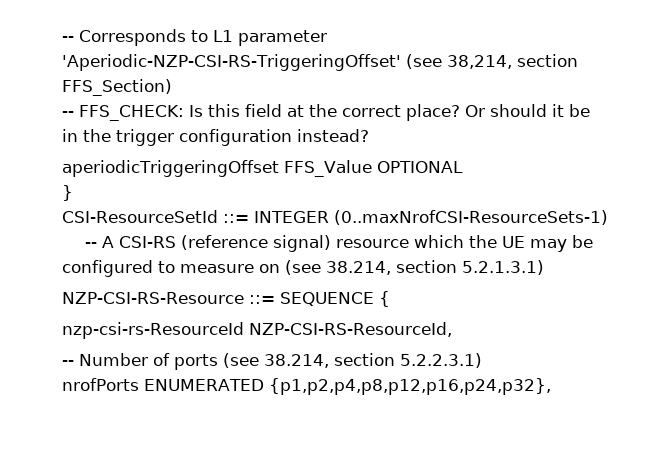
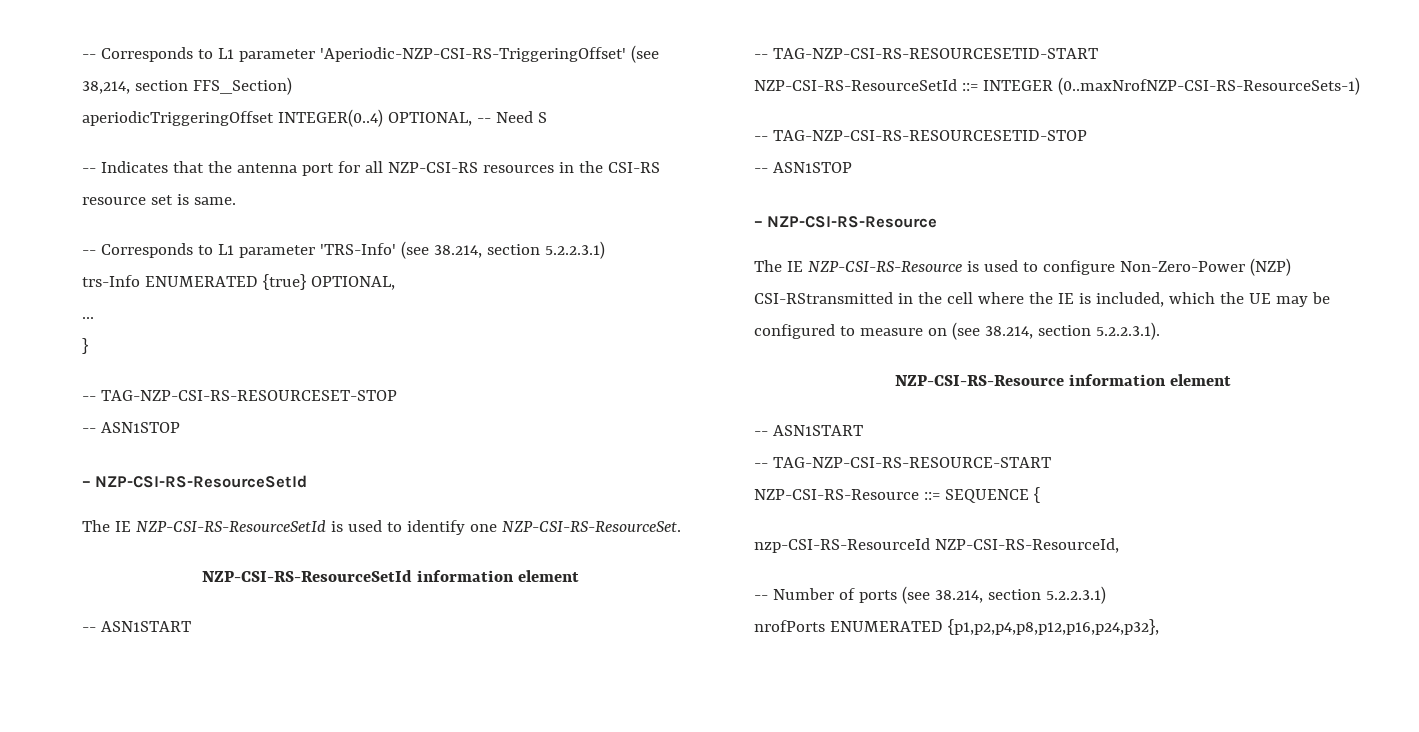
[62,104,590,121] [62,129,369,146] [62,160,463,177] [62,185,73,201] [62,210,218,223] -- FFS_CHECK: Is this field at the correct place? Or should it be in the trigger configuration instead? // aperiodicTriggeringOffset FFS_Value OPTIONAL // } // CSI-ResourceSetId -> [82,109,547,127] [82,161,660,176] [82,194,236,205] [82,241,605,259] [82,274,395,290] [82,317,94,319] [82,338,88,354] [82,390,397,401] [82,422,180,433] [82,475,308,488] [82,520,681,535] [202,570,579,582] [82,621,191,632] [754,48,1098,59] [754,79,957,91] aperiodicTriggeringOffset INTEGER(0..4) OPTIONAL, -- Need S // -- Indicates that the antenna port for all NZP-CSI-RS resources in the CSI-RS resource set is same. // -- Corresponds to L1 parameter 'TRS-Info' (see 38.214, section 5.2.2.3.1) // trs-Info ENUMERATED {true} OPTIONAL, // ... // } // -- TAG-NZP-CSI-RS-RESOURCESET-STOP // -- ASN1STOP // – NZP-CSI-RS-ResourceSetId // The IE NZP-CSI-RS-ResourceSetId is used to identify one NZP-CSI-RS-ResourceSet. // NZP-CSI-RS-ResourceSetId information element // -- ASN1START // -- TAG-NZP-CSI-RS-RESOURCESETID-START // NZP-CSI-RS-ResourceSetId
[334,210,608,225] [85,235,410,252] (0..maxNrofCSI-ResourceSets-1) // -- A CSI-RS (reference signal) resource -> [1057,77,1360,95] [754,130,1087,141] [754,162,852,173] [754,216,938,228] [754,258,1291,276] [754,292,1164,307] (0..maxNrofNZP-CSI-RS-ResourceSets-1) // -- TAG-NZP-CSI-RS-RESOURCESETID-STOP // -- ASN1STOP // – NZP-CSI-RS-Resource // The IE NZP-CSI-RS-Resource is used to configure Non-Zero-Power (NZP) CSI-RStransmitted in the cell where the IE is included,
[462,260,544,275] 5.2.1.3.1) -> [1095,322,1160,340] [894,374,1231,386] [754,425,863,436] [754,457,1051,468] 5.2.2.3.1). // NZP-CSI-RS-Resource information element // -- ASN1START // -- TAG-NZP-CSI-RS-RESOURCE-START
[62,322,244,339] nzp-csi-rs-ResourceId -> [754,538,930,553] nzp-CSI-RS-ResourceId

